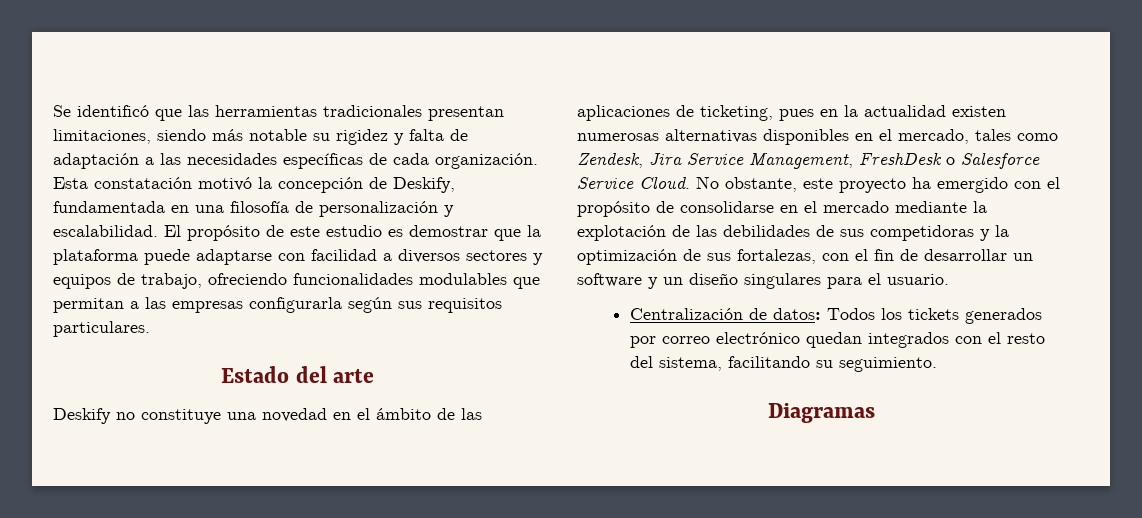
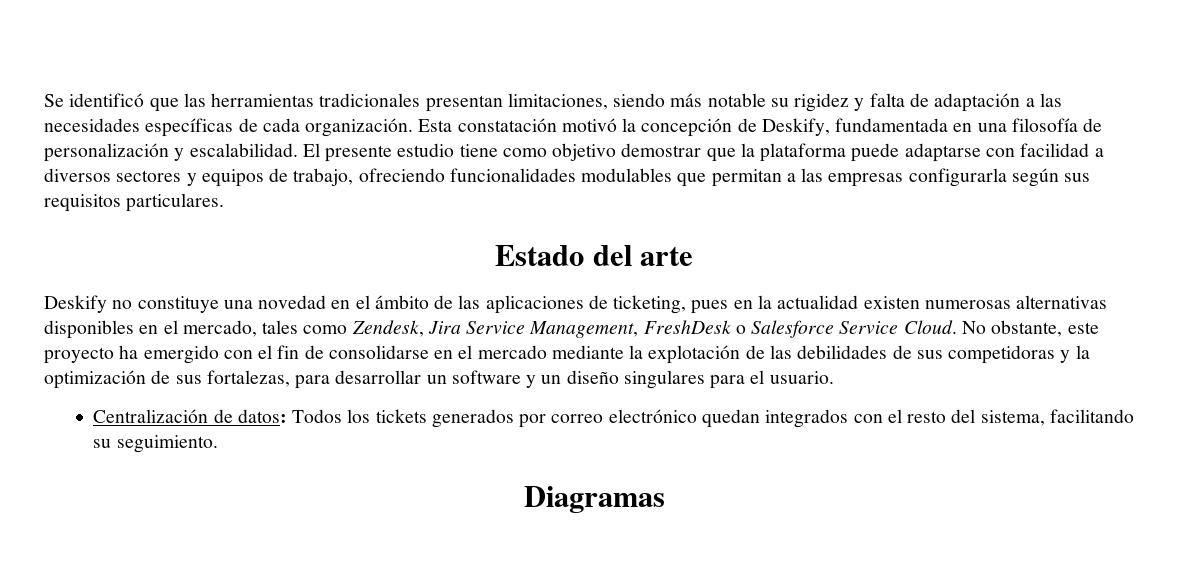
[187,225,403,241] propósito de este estudio es -> [325,143,617,162] presente estudio tiene como objetivo
[577,201,650,217] propósito -> [277,345,300,359] fin
[822,249,918,261] con el fin de -> [295,375,331,389] para

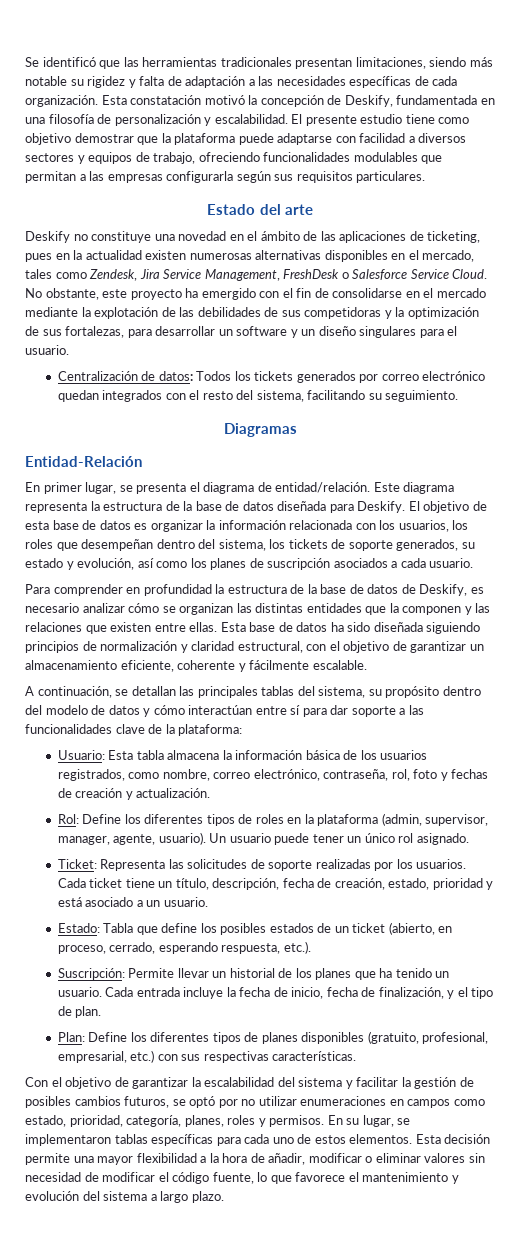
(665, 499) none -> [25,456,142,467] [25,482,455,494] [25,501,487,513] [25,520,469,532] [25,539,475,551] [25,558,474,570] [25,584,484,596] [25,603,491,615] [25,622,481,634] [25,641,484,653] [25,660,367,672] [25,686,481,698] [25,705,424,717] [25,724,243,736] [57,750,428,760] [57,769,489,781] [57,788,211,800] [57,813,489,826] [57,832,469,845] [57,859,467,871] [57,878,494,890] [57,897,208,907] [57,922,453,935] [57,941,311,954] [57,968,450,980] [57,987,494,999] [57,1006,102,1018] [57,1031,489,1044] [57,1050,357,1063] [25,1077,474,1089] [25,1096,485,1108] [25,1115,411,1127] [25,1134,491,1146] [25,1153,485,1165] [25,1172,459,1184] [25,1191,224,1203] // Entidad-Relación // En primer lugar, se presenta el diagrama de entidad/relación. Este diagrama representa la estructura de la base de datos diseñada para Deskify. El objetivo de esta base de datos es organizar la información relacionada con los usuarios, los roles que desempeñan dentro del sistema, los tickets de soporte generados, su estado y evolución, así como los planes de suscripción asociados a cada usuario. // Para comprender en profundidad la estructura de la base de datos de Deskify, es necesario analizar cómo se organizan las distintas entidades que la componen y las relaciones que existen entre ellas. Esta base de datos ha sido diseñada siguiendo principios de normalización y claridad estructural, con el objetivo de garantizar un almacenamiento eficiente, coherente y fácilmente escalable. // A continuación, se detallan las principales tablas del sistema, su propósito dentro del modelo de datos y cómo interactúan entre sí para dar soporte a las funcionalidades clave de la plataforma: // Usuario: Esta tabla almacena la información básica de los usuarios registrados, como nombre, correo electrónico, contraseña, rol, foto y fechas de creación y actualización. // Rol: Define los diferentes tipos de roles en la plataforma (admin, supervisor, manager, agente, usuario). Un usuario puede tener un único rol asignado. // Ticket: Representa las solicitudes de soporte realizadas por los usuarios. Cada ticket tiene un título, descripción, fecha de creación, estado, prioridad y está asociado a un usuario. // Estado: Tabla que define los posibles estados de un ticket (abierto, en proceso, cerrado, esperando respuesta, etc.). // Suscripción: Permite llevar un historial de los planes que ha tenido un usuario. Cada entrada incluye la fecha de inicio, fecha de finalización, y el tipo de plan. // Plan: Define los diferentes tipos de planes disponibles (gratuito, profesional, empresarial, etc.) con sus respectivas características. // Con el objetivo de garantizar la escalabilidad del sistema y facilitar la gestión de posibles cambios futuros, se optó por no utilizar enumeraciones en campos como estado, prioridad, categoría, planes, roles y permisos. En su lugar, se implementaron tablas específicas para cada uno de estos elementos. Esta decisión permite una mayor flexibilidad a la hora de añadir, modificar o eliminar valores sin necesidad de modificar el código fuente, lo que favorece el mantenimiento y evolución del sistema a largo plazo.

